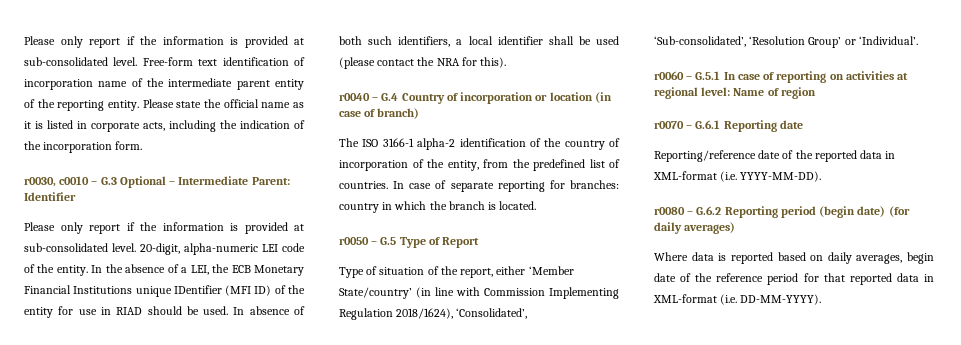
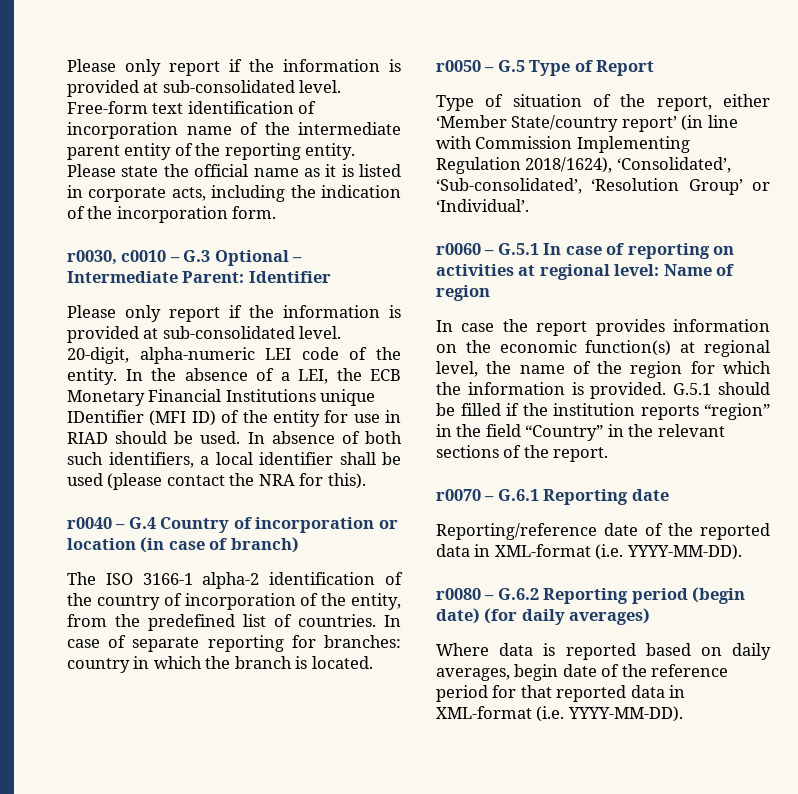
[339,287,412,299] State/country’ -> [511,115,677,132] State/country report’
(816, 93) none -> [436,319,770,336] [436,340,770,357] [436,361,771,378] [436,382,770,399] [436,403,770,420] [436,424,725,441] [436,445,609,462] // In case the report provides information on the economic function(s) at regional level, the name of the region for which the information is provided. G.5.1 should be filled if the institution reports “region” in the field “Country” in the relevant sections of the report.
[740,294,822,305] DD-MM-YYYY). -> [567,706,683,722] YYYY-MM-DD).

